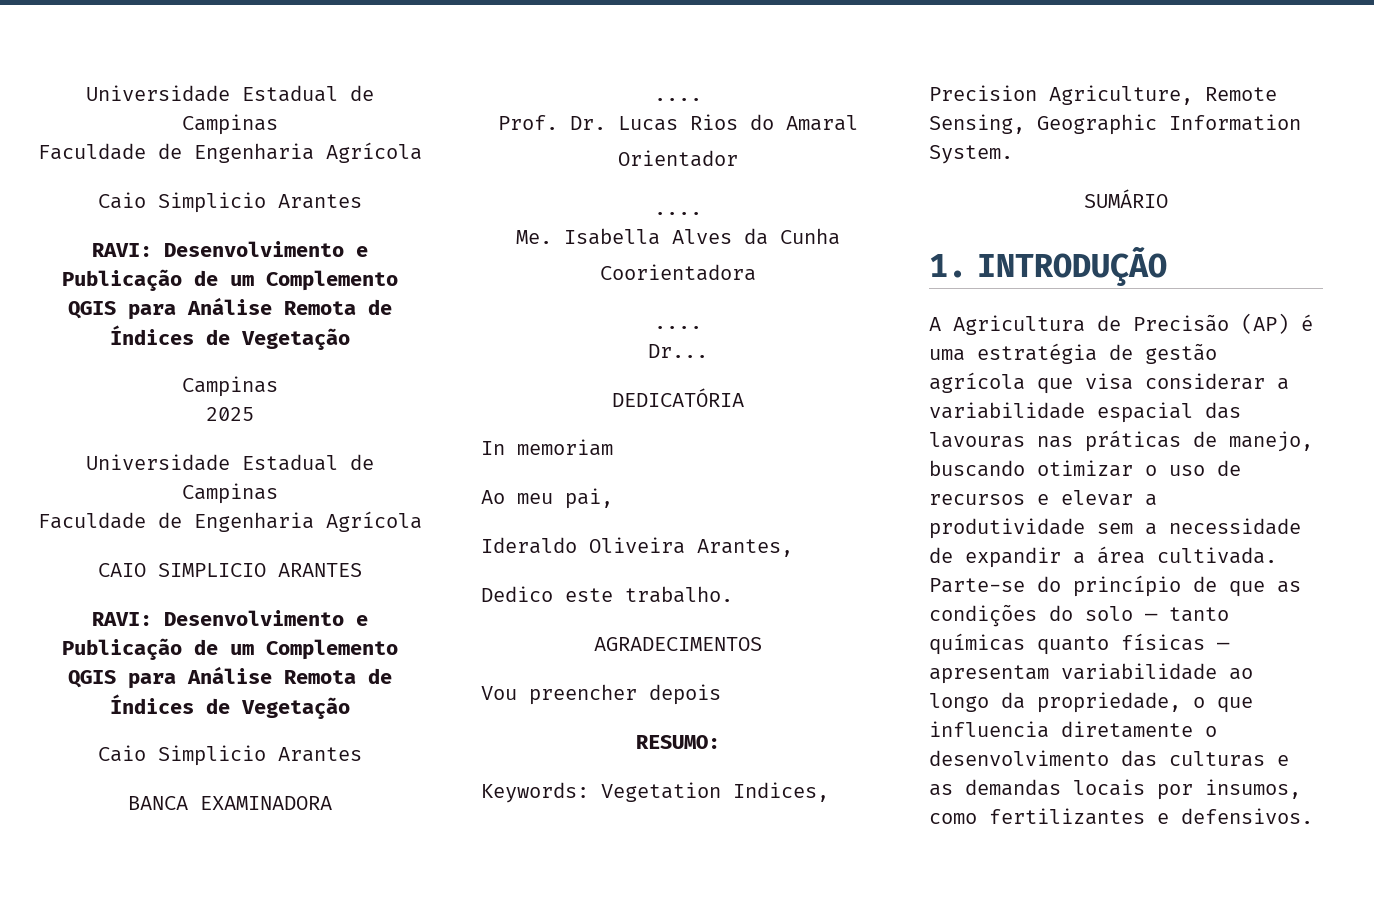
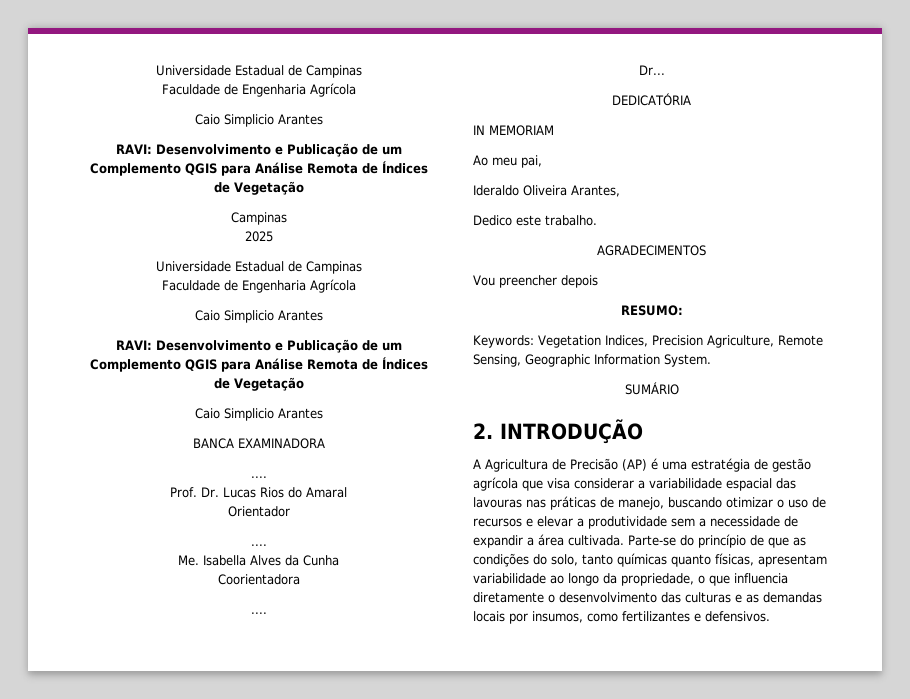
[98,563,362,577] CAIO SIMPLICIO ARANTES -> [194,310,323,323] Caio Simplicio Arantes
[481,439,613,456] In memoriam -> [473,125,554,136] IN MEMORIAM
[929,254,967,278] 1. -> [473,423,493,439] 2.
[1085,606,1158,621] solo — -> [551,554,578,566] solo,
[1121,633,1230,651] físicas — -> [715,553,754,566] físicas,

